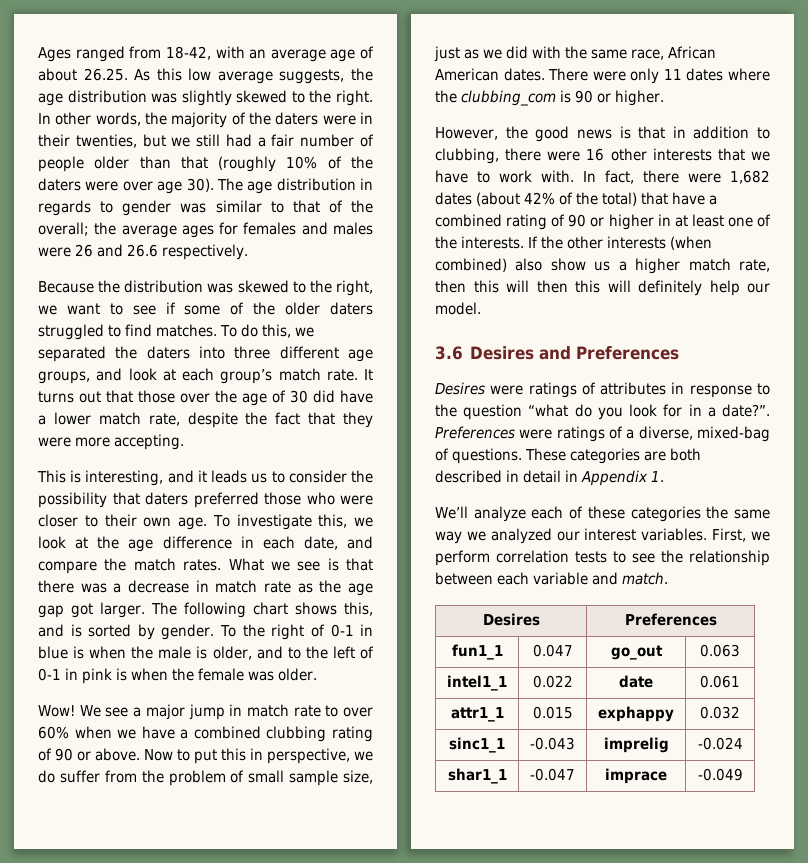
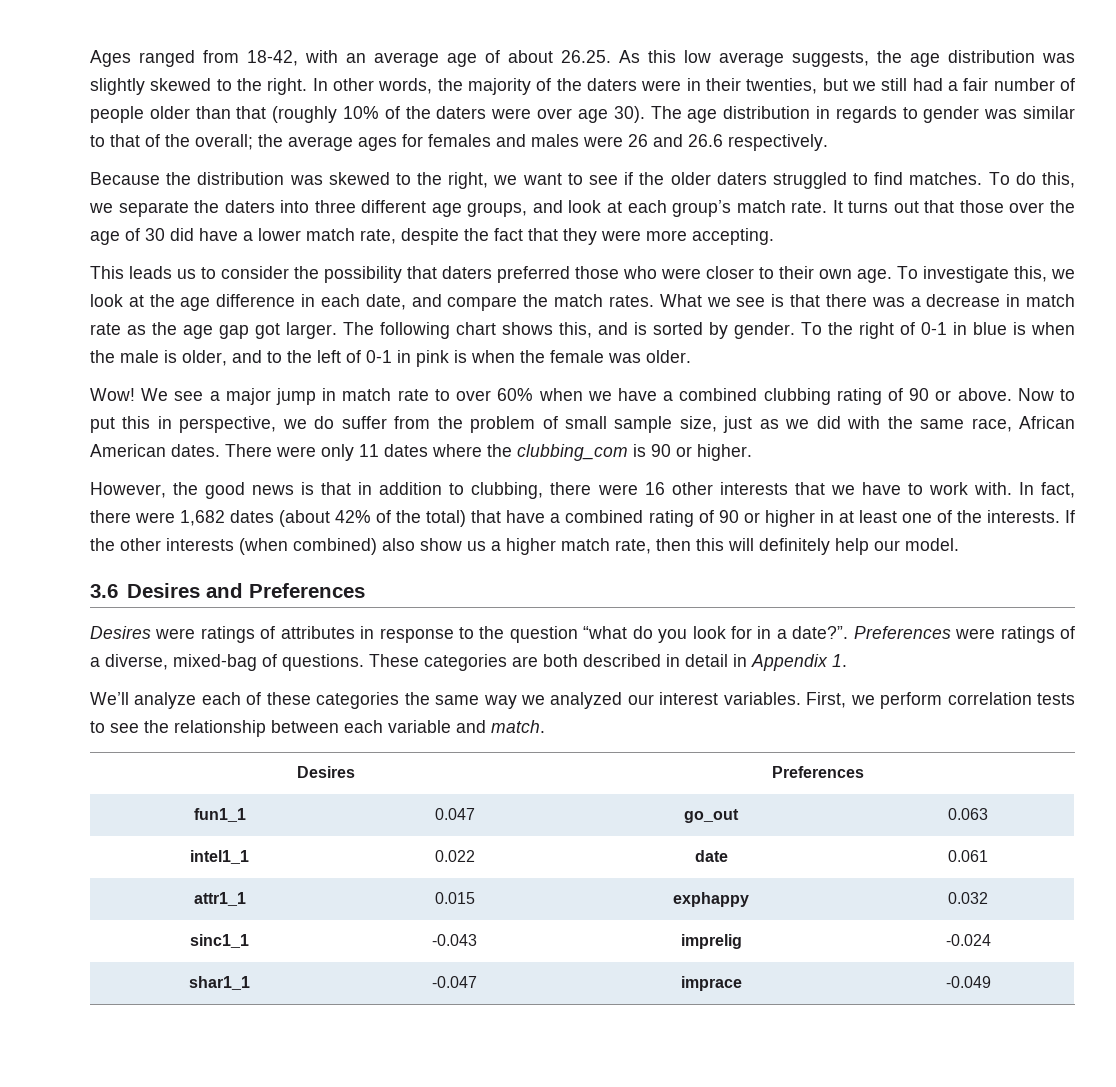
[184,302,245,315] some of -> (634, 178) none
[38,346,106,362] separated -> [118,201,189,217] separate
[70,470,207,486] is interesting, and it -> (124, 272) none
[536,280,631,293] then this will -> (754, 544) none

